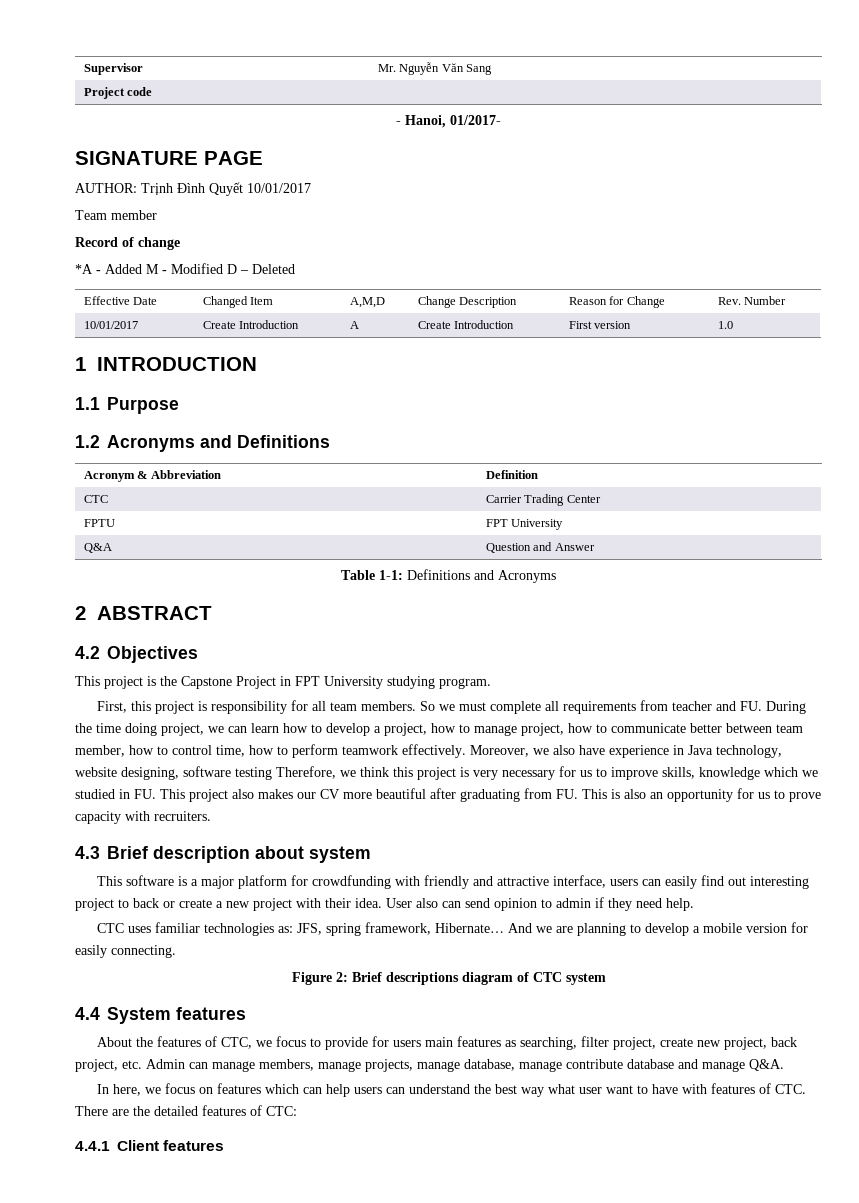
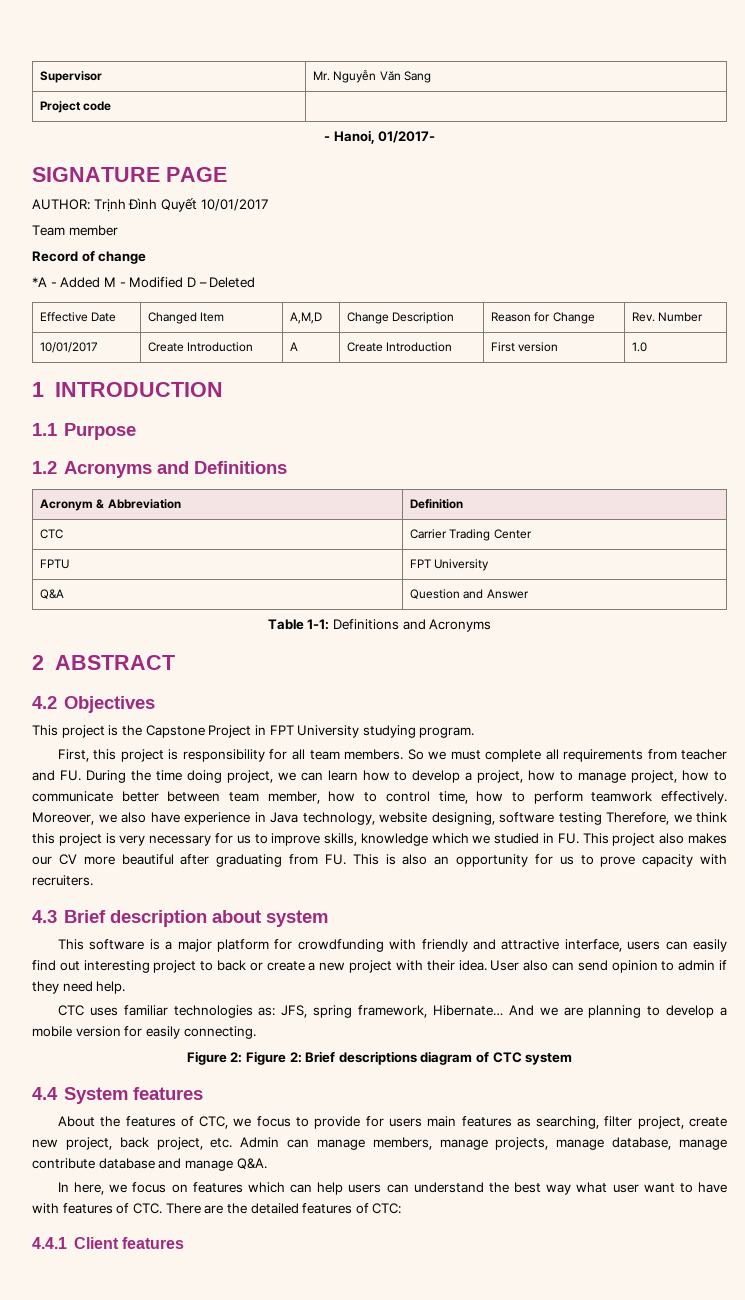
(348, 977) none -> [245,1051,302,1065] Figure 2:

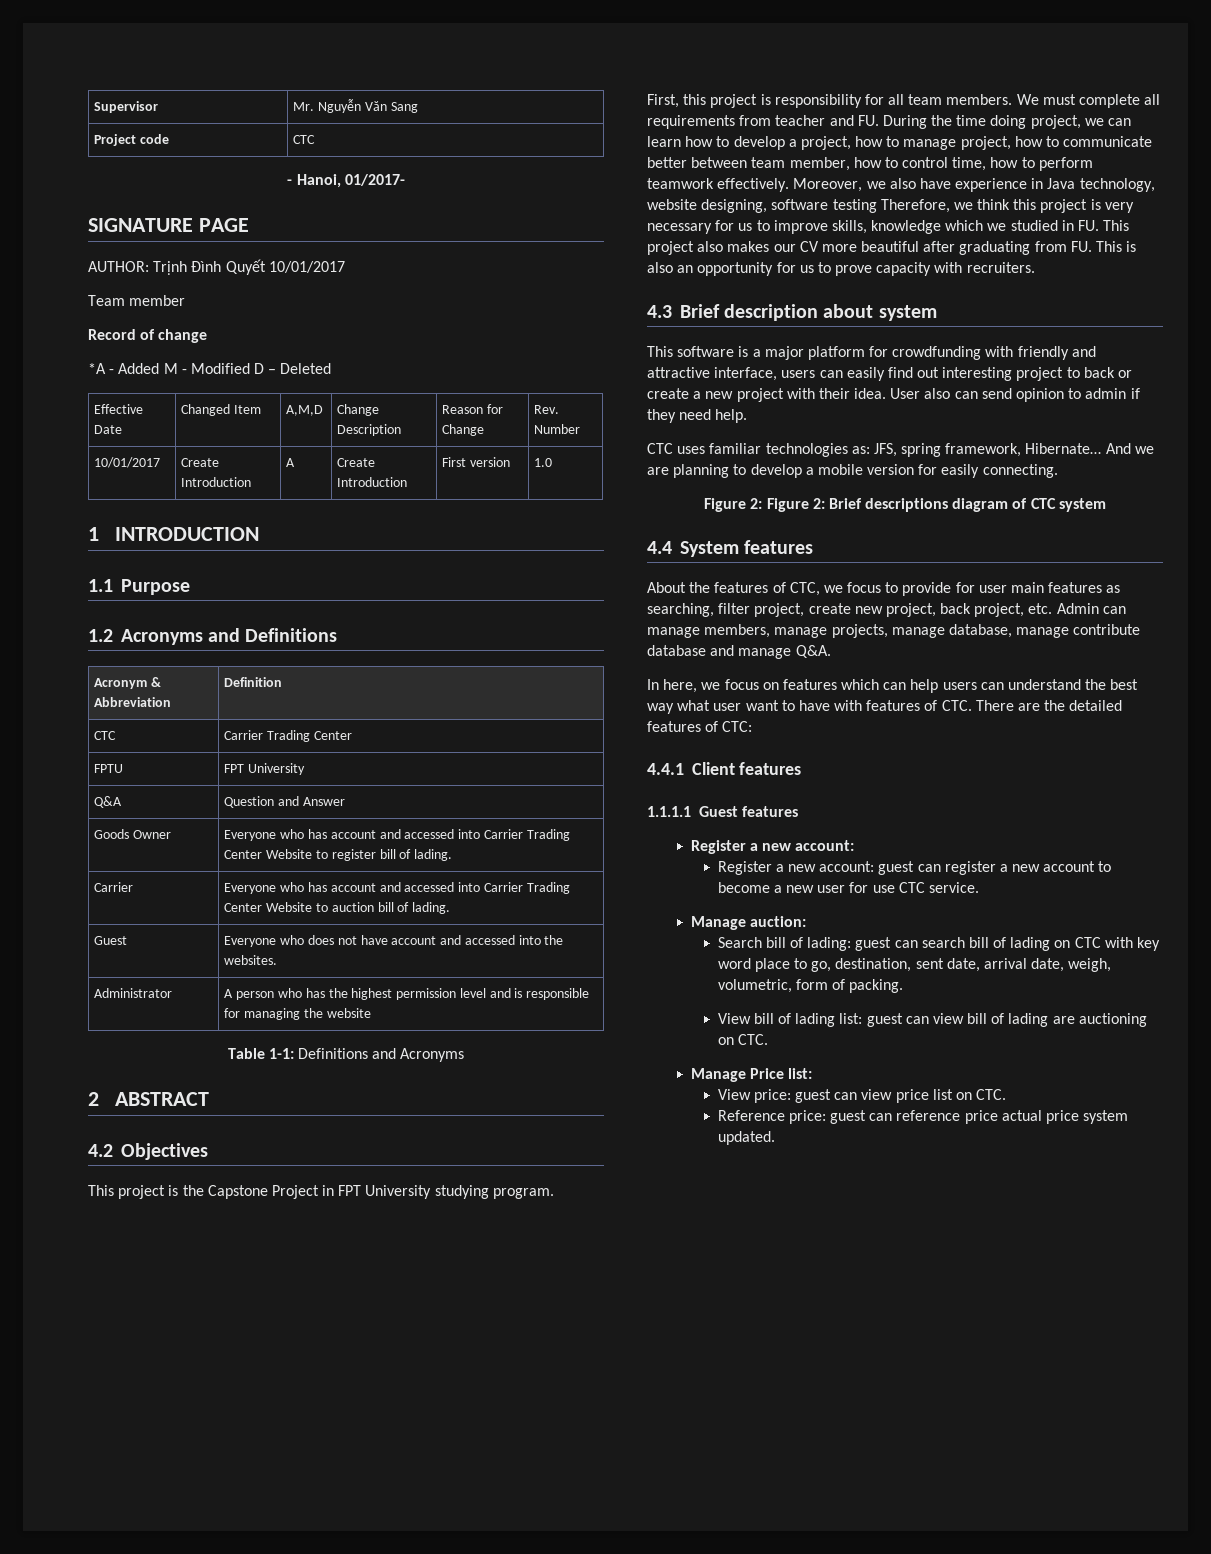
(112, 106) none -> [293,135,316,144] CTC
(529, 594) none -> [94,829,172,839] [224,829,570,841] [224,849,453,861] [94,882,134,892] [224,882,570,894] [224,902,451,914] [94,936,128,945] [224,935,564,947] [224,955,278,965] [94,988,173,998] [224,988,590,1000] [224,1008,371,1020] // Goods Owner | Everyone who has account and accessed into Carrier Trading Center Website to register bill of lading. // Carrier | Everyone who has account and accessed into Carrier Trading Center Website to auction bill of lading. // Guest | Everyone who does not have account and accessed into the websites. // Administrator | A person who has the highest permission level and is responsible for managing the website
[407,749,446,760] So we -> [1016,94,1039,105] We
[388,1118,422,1127] users -> [978,585,1007,593] user
(185, 1243) none -> [647,806,798,817] [690,840,855,854] [717,861,1112,875] [717,882,979,893] [690,916,806,930] [717,937,1160,951] [717,958,1112,972] [717,979,904,993] [717,1013,1147,1027] [717,1034,768,1045] [690,1068,813,1082] [717,1089,1007,1103] [717,1110,1129,1124] [717,1131,775,1145] // 1.1.1.1 Guest features // Register a new account: // Register a new account: guest can register a new account to become a new user for use CTC service. // Manage auction: // Search bill of lading: guest can search bill of lading on CTC with key word place to go, destination, sent date, arrival date, weigh, volumetric, form of packing. // View bill of lading list: guest can view bill of lading are auctioning on CTC. // Manage Price list: // View price: guest can view price list on CTC. // Reference price: guest can reference price actual price system updated.

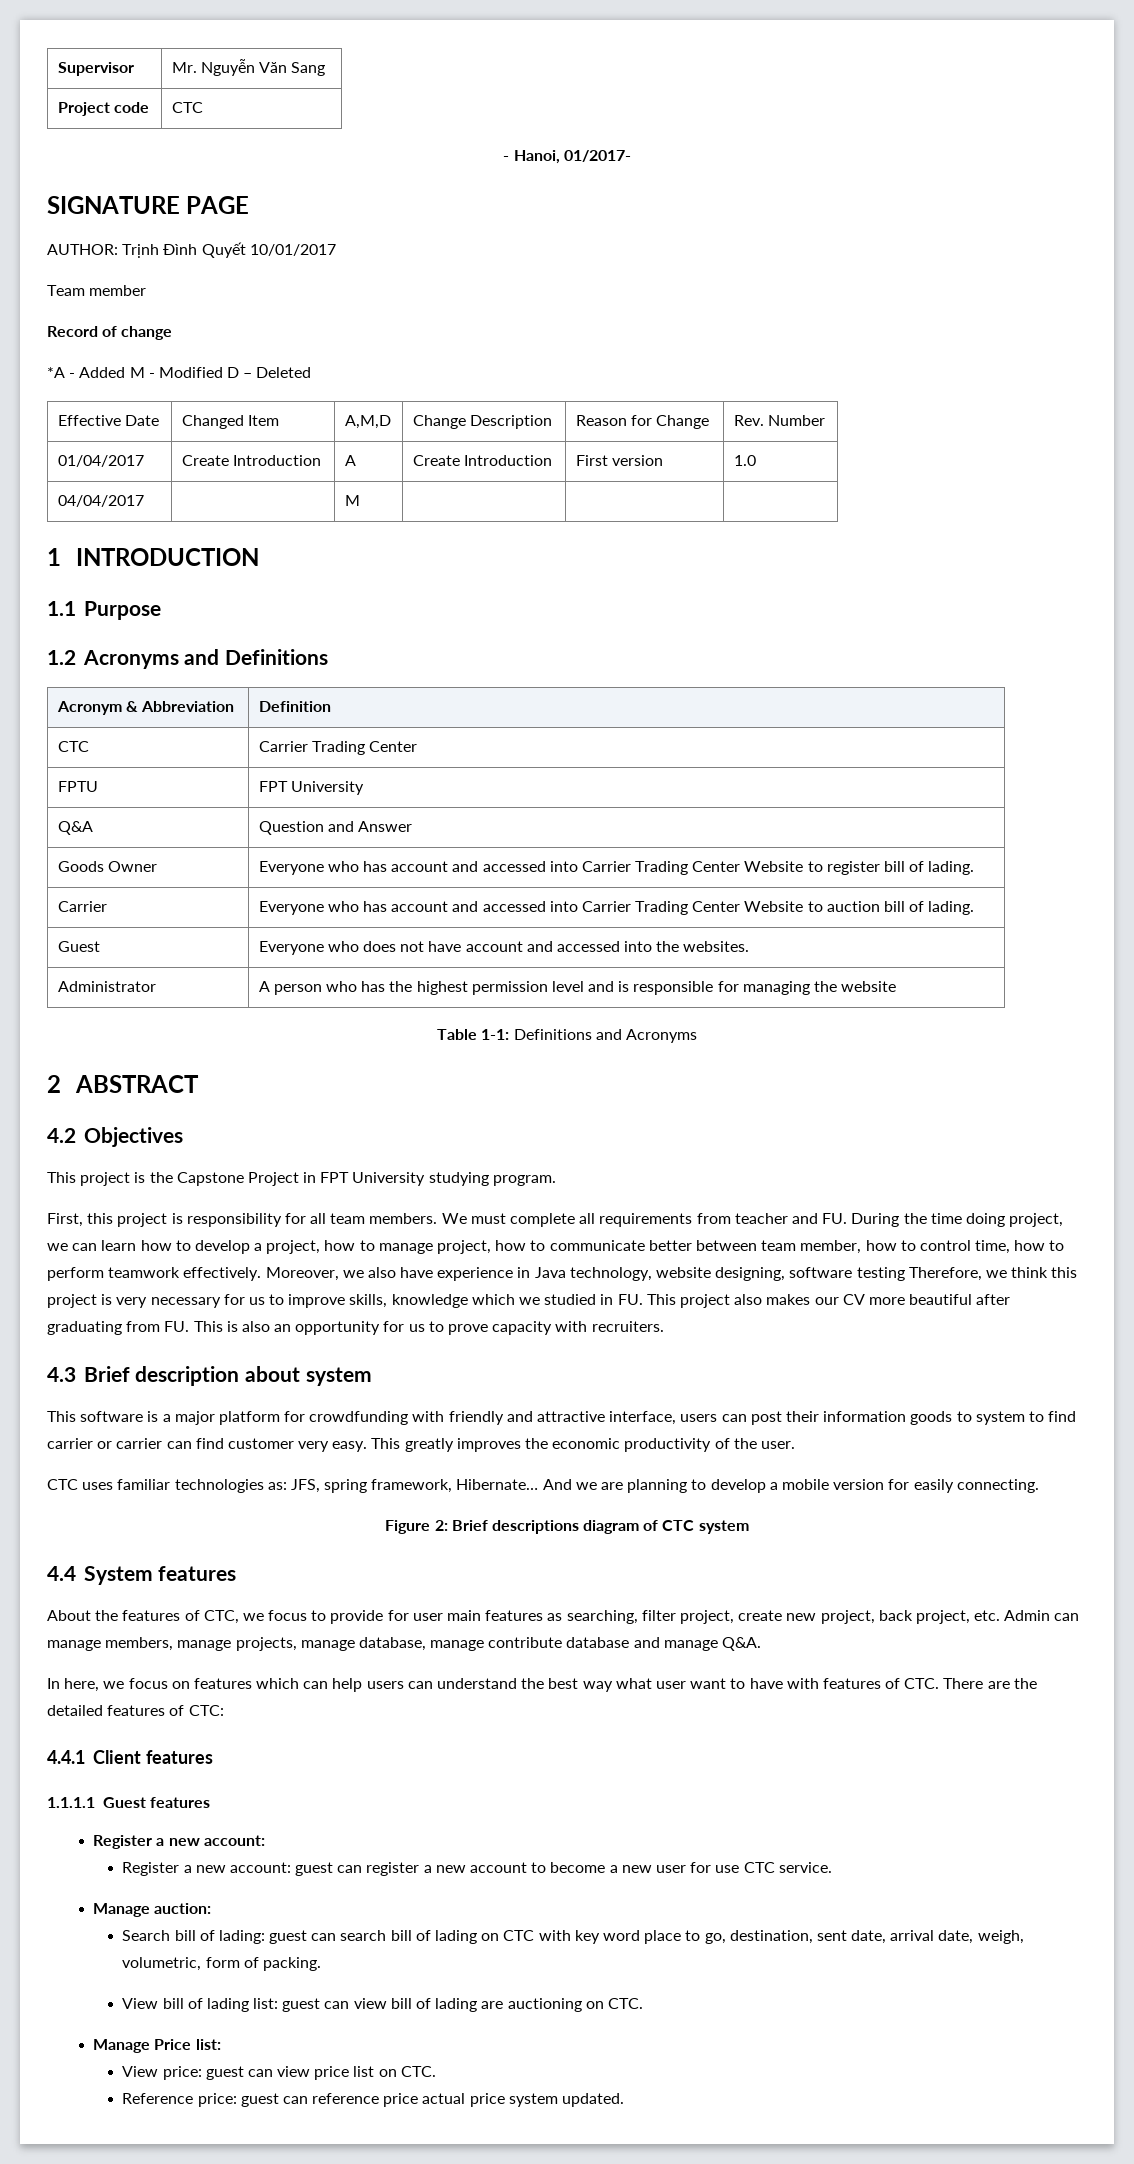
[94,457,161,468] 10/01/2017 -> [57,455,144,467] 01/04/2017
(553, 462) none -> [57,495,144,507] [344,495,360,506] // 04/04/2017 | | M | | |
[846,367,1133,381] [647,388,1140,402] [647,409,748,423] easily find out interesting project to back or create a new project with their idea. User also can send opinion to admin if they need help. -> [750,1411,1077,1425] [47,1438,795,1452] post their information goods to system to find carrier or carrier can find customer very easy. This greatly improves the economic productivity of the user.
[766,498,825,512] Figure 2: -> (448, 1525) none

